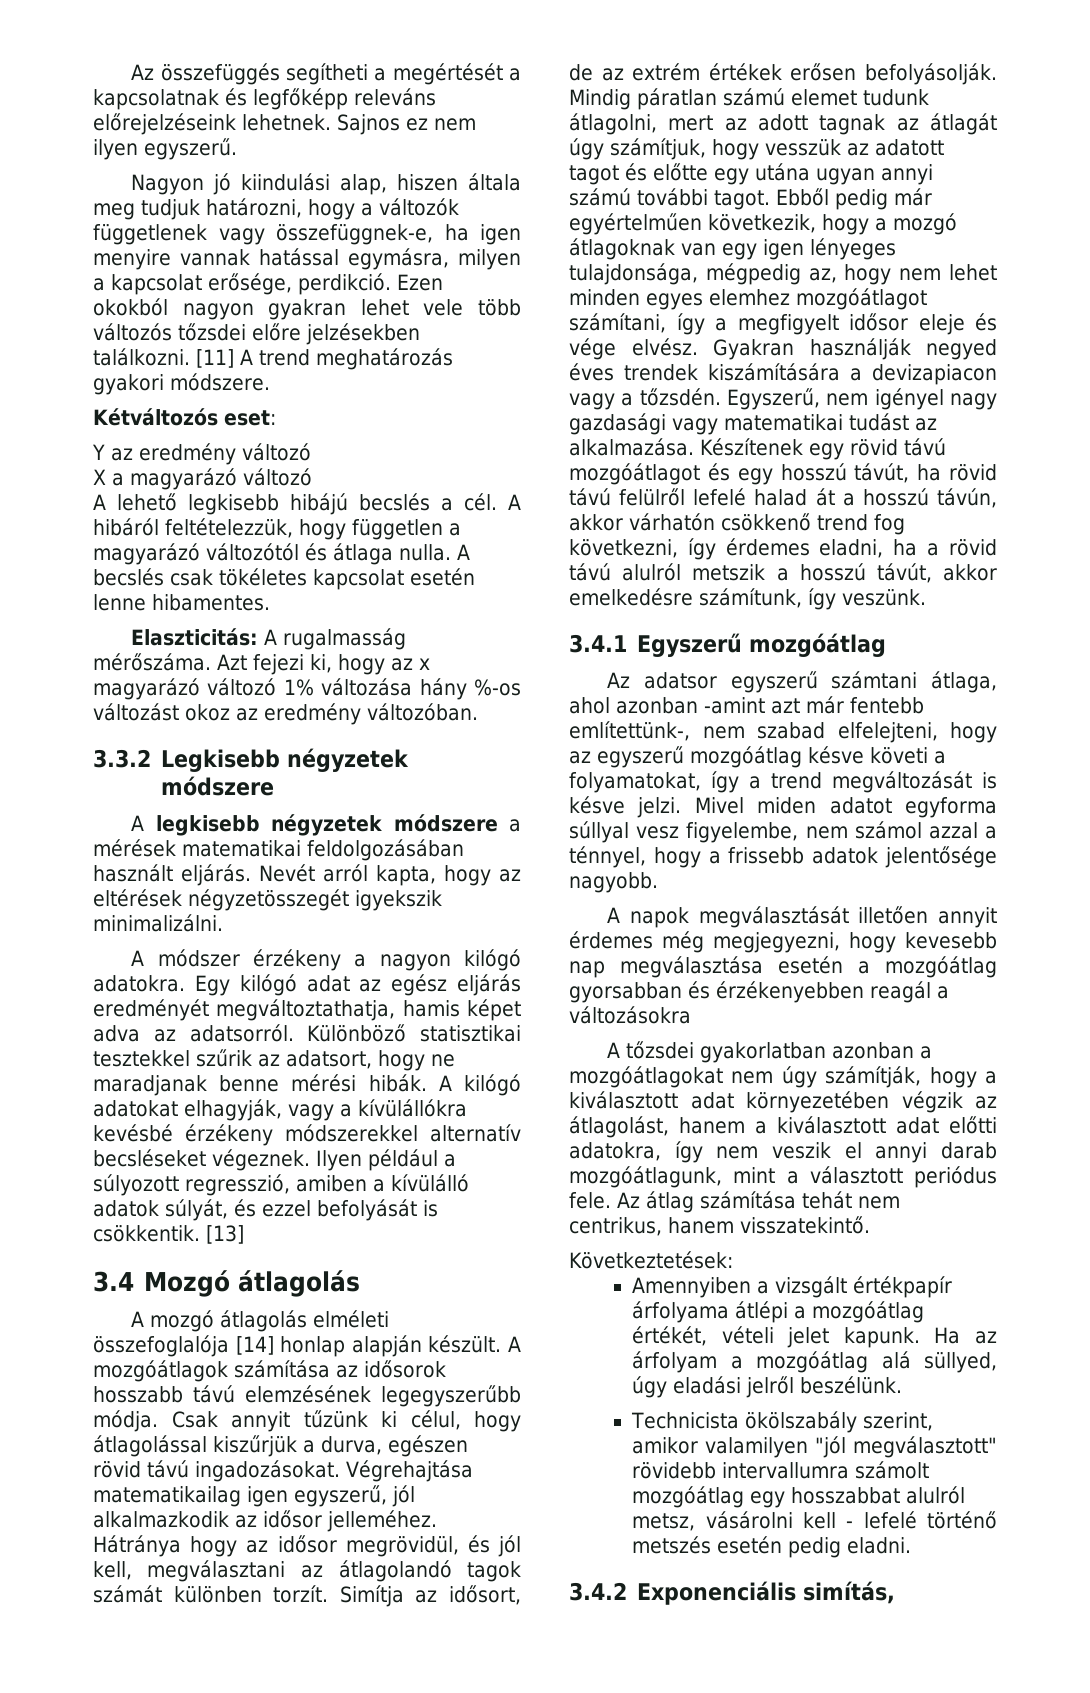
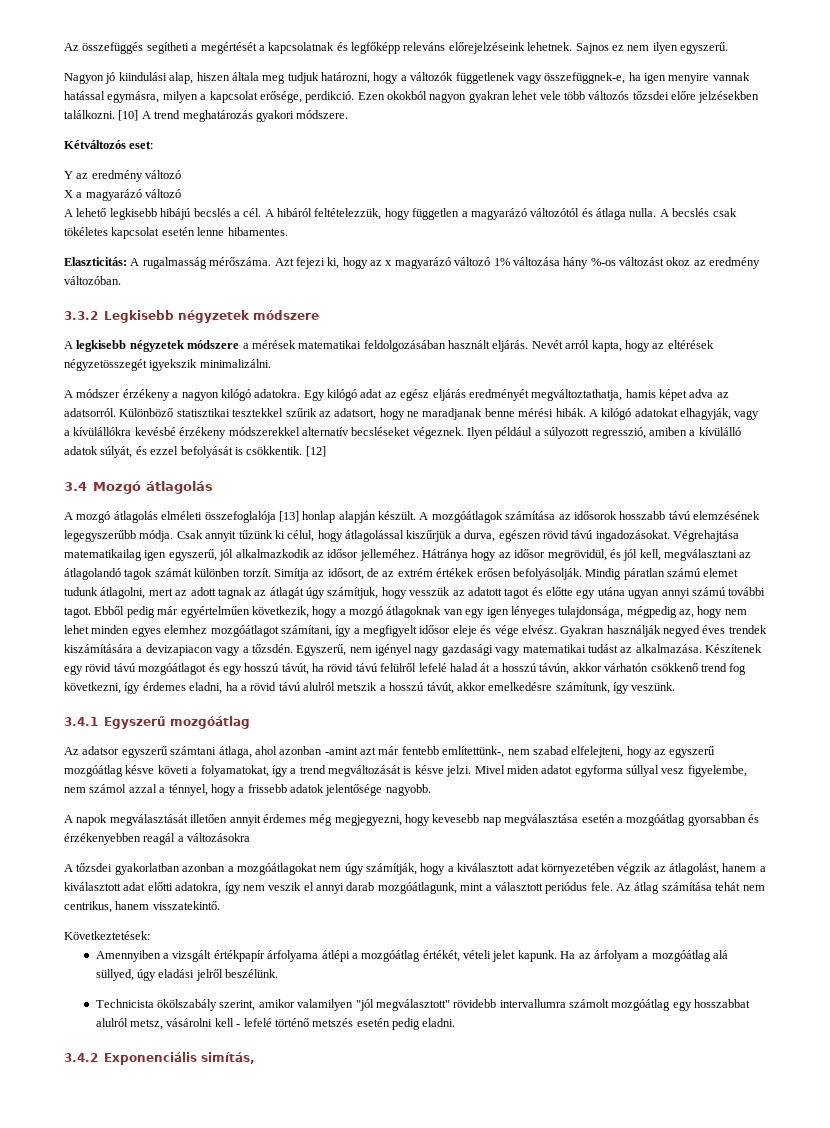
[195,349,234,368] [11] -> [118,110,139,121] [10]
[205,1225,244,1244] [13] -> [305,446,326,457] [12]
[235,1336,274,1355] [14] -> [278,511,299,522] [13]

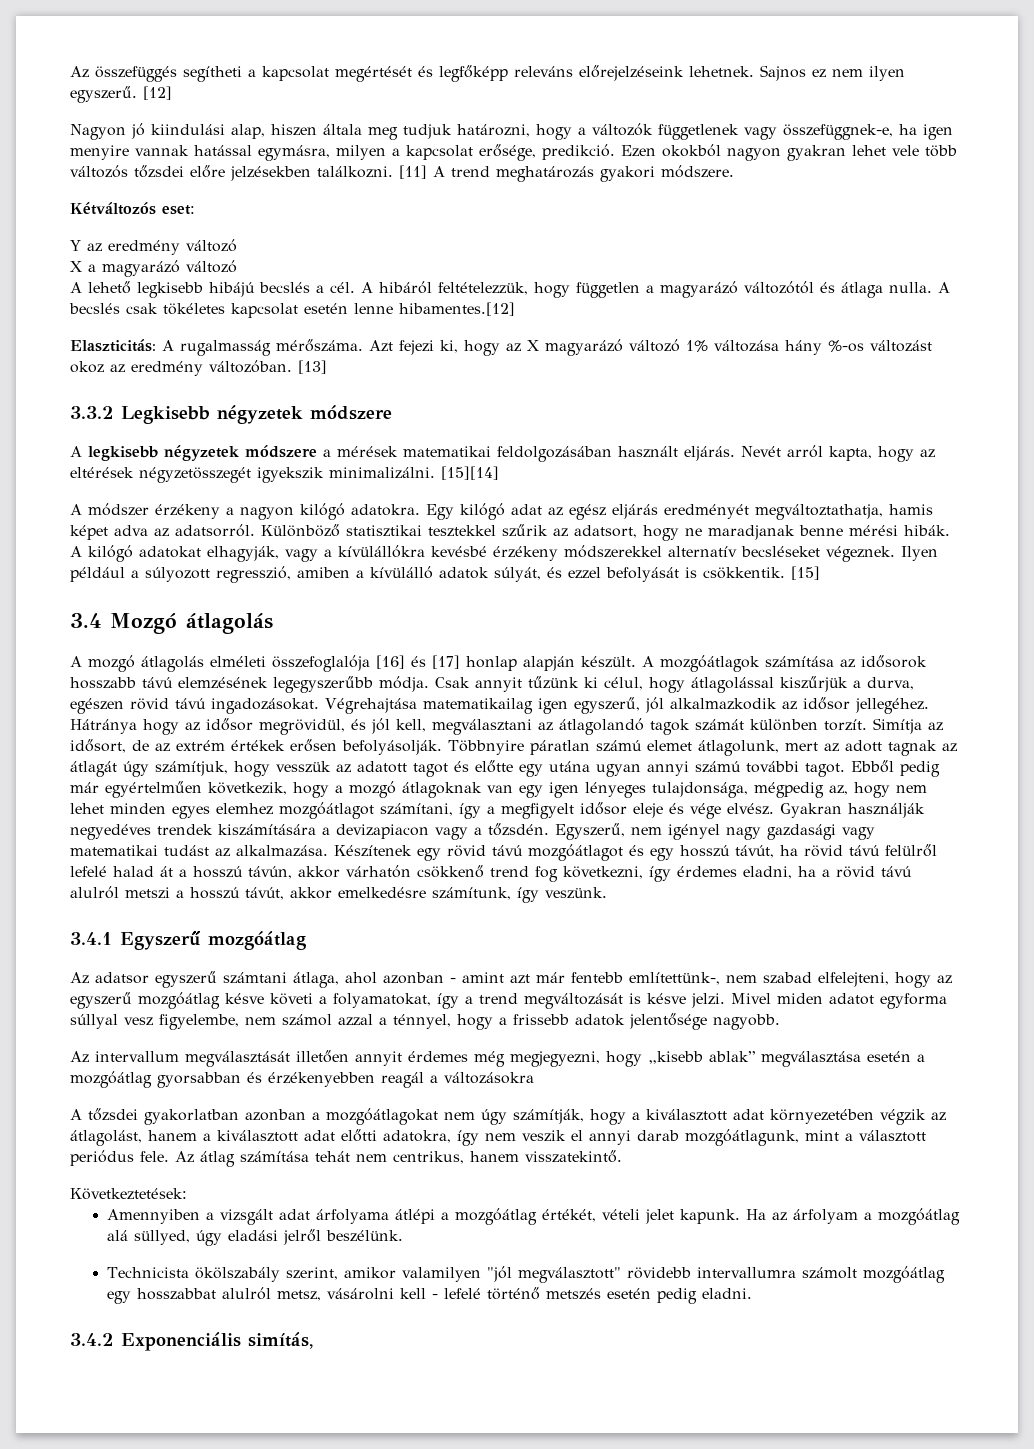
[200,42,335,54] megértését a kapcsolatnak -> [262,66,412,82] kapcsolat megértését
(728, 48) none -> [143,86,172,100] [12]
[305,91,355,103] perdikció. -> [542,144,615,160] predikció.
[118,110,139,121] [10] -> [399,165,427,179] [11]
[227,227,288,236] hibamentes. -> [399,302,515,316] hibamentes.[12]
[385,260,393,266] x -> [527,340,539,351] X
(121, 280) none -> [298,360,327,374] [13]
(271, 363) none -> [441,466,499,480] [15][14]
[305,446,326,457] [12] -> [791,566,820,580] [15]
[278,511,299,522] [13] -> [376,655,460,669] [16] és [17]
[359,549,419,561] jelleméhez. -> [854,698,929,714] jellegéhez.
[585,568,622,580] Mindig -> [448,740,524,755] Többnyire
[64,587,146,599] tudunk átlagolni, -> [698,740,779,756] átlagolunk,
[663,625,726,637] negyed éves -> [70,824,151,840] negyedéves
[337,682,378,691] metszik -> [125,887,170,899] metszi
[324,747,358,755] -amint -> [450,972,504,983] - amint
[64,814,108,826] A napok -> [70,1051,179,1063] Az intervallum
[432,814,501,826] kevesebb nap -> [648,1051,755,1064] „kisebb ablak”
[213,950,265,962] értékpapír -> [279,1209,311,1220] adat

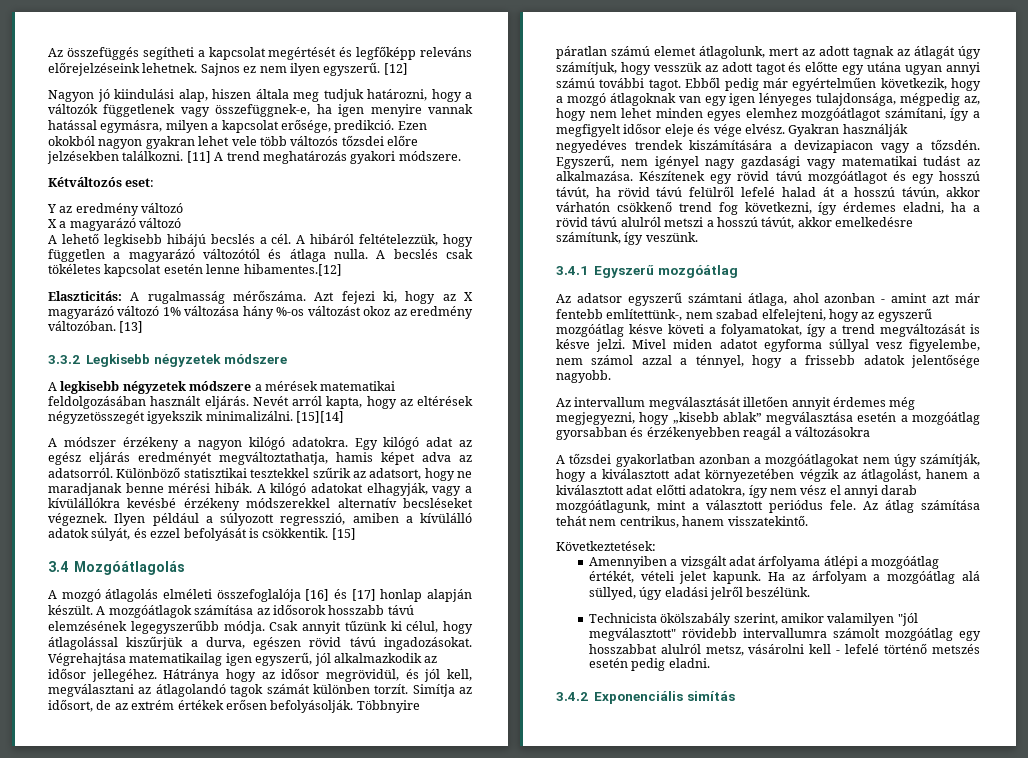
[110,613,273,634] Mozgó átlagolás -> [74,561,186,575] Mozgóátlagolás
[357,761,407,773] adatott -> [721,62,753,72] adott
[522,1130,566,1142] veszik -> [800,485,827,495] vész
[248,1332,313,1349] simítás, -> [686,691,735,701] simítás

